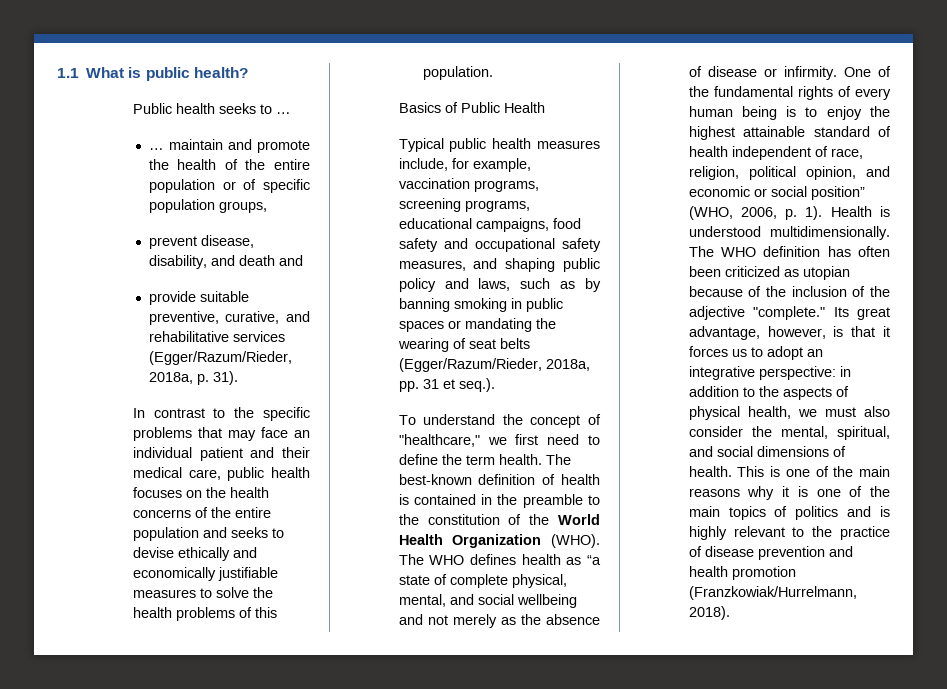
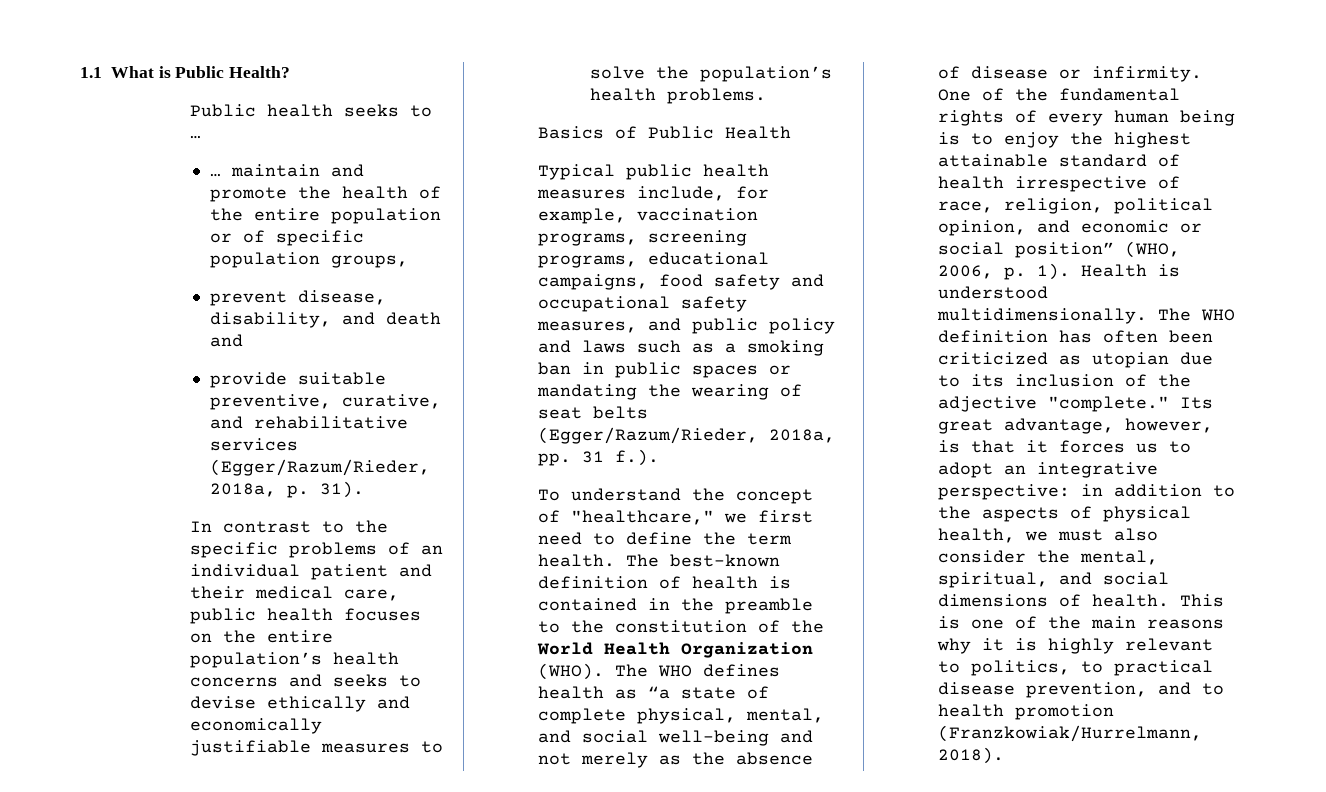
[145,67,248,81] public health? -> [175,66,291,78] Public Health?
[197,427,288,441] that may face -> [387,542,410,555] of
[229,487,269,498] [132,507,271,518] [132,527,199,541] health concerns of the entire population -> [266,630,333,643] [189,652,399,668] [189,677,278,687] entire population’s health concerns
[132,607,277,621] [422,66,493,80] health problems of this population. -> [699,66,832,82] [589,88,766,104] population’s health problems.
[505,258,556,272] shaping -> (682, 324) none
[478,278,511,291] laws, -> [582,340,627,353] laws
[585,278,601,292] [398,298,507,312] by banning smoking -> [725,340,825,356] [538,362,572,375] a smoking ban
[442,378,495,392] et seq.). -> [615,449,660,466] f.).
[516,594,577,608] wellbeing -> [658,730,770,746] well-being
[731,146,811,160] independent -> [1015,176,1148,192] irrespective
[688,286,786,297] because of the -> [1180,352,1214,365] [938,374,1005,387] due to its
[816,486,890,497] [688,506,890,520] [688,526,890,540] [688,546,853,560] one of the main topics of politics and is highly relevant to the practice of disease prevention and -> [1048,638,1214,654] [938,660,1214,676] [938,682,1225,698] highly relevant to politics, to practical disease prevention, and to

